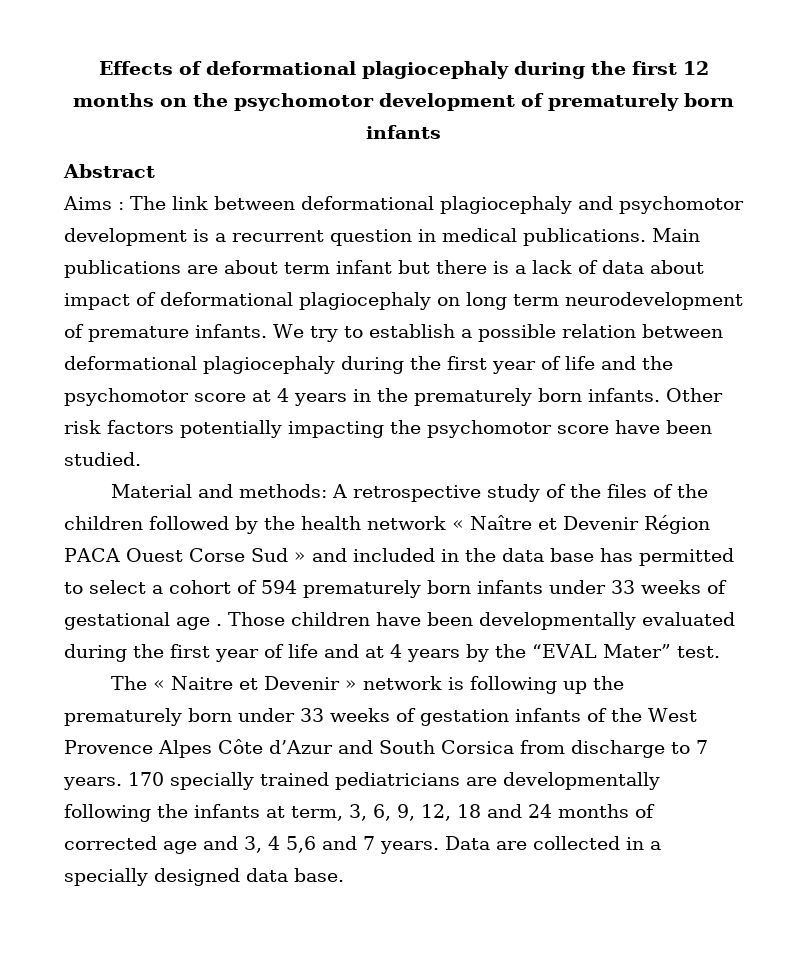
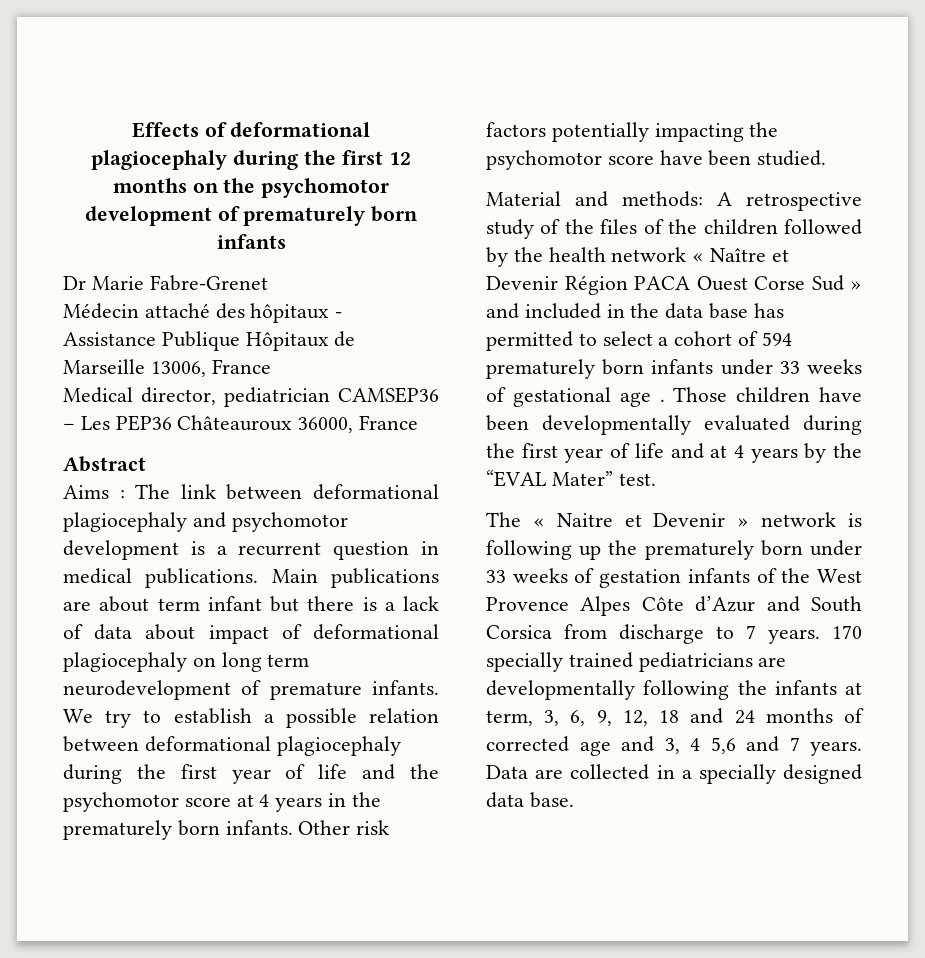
(441, 132) none -> [63,275,268,291] [63,303,343,323] [63,331,356,351] [63,359,271,377] [63,387,439,407] [63,415,419,433] // Dr Marie Fabre-Grenet // Médecin attaché des hôpitaux - Assistance Publique Hôpitaux de Marseille 13006, France // Medical director, pediatrician CAMSEP36 – Les PEP36 Châteauroux 36000, France

